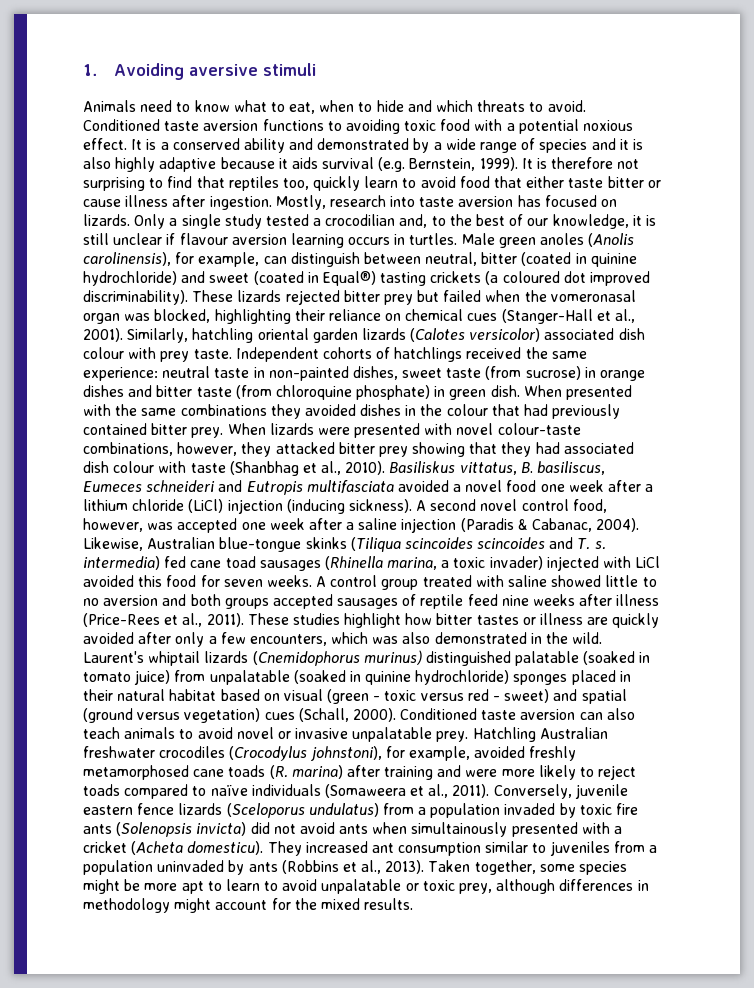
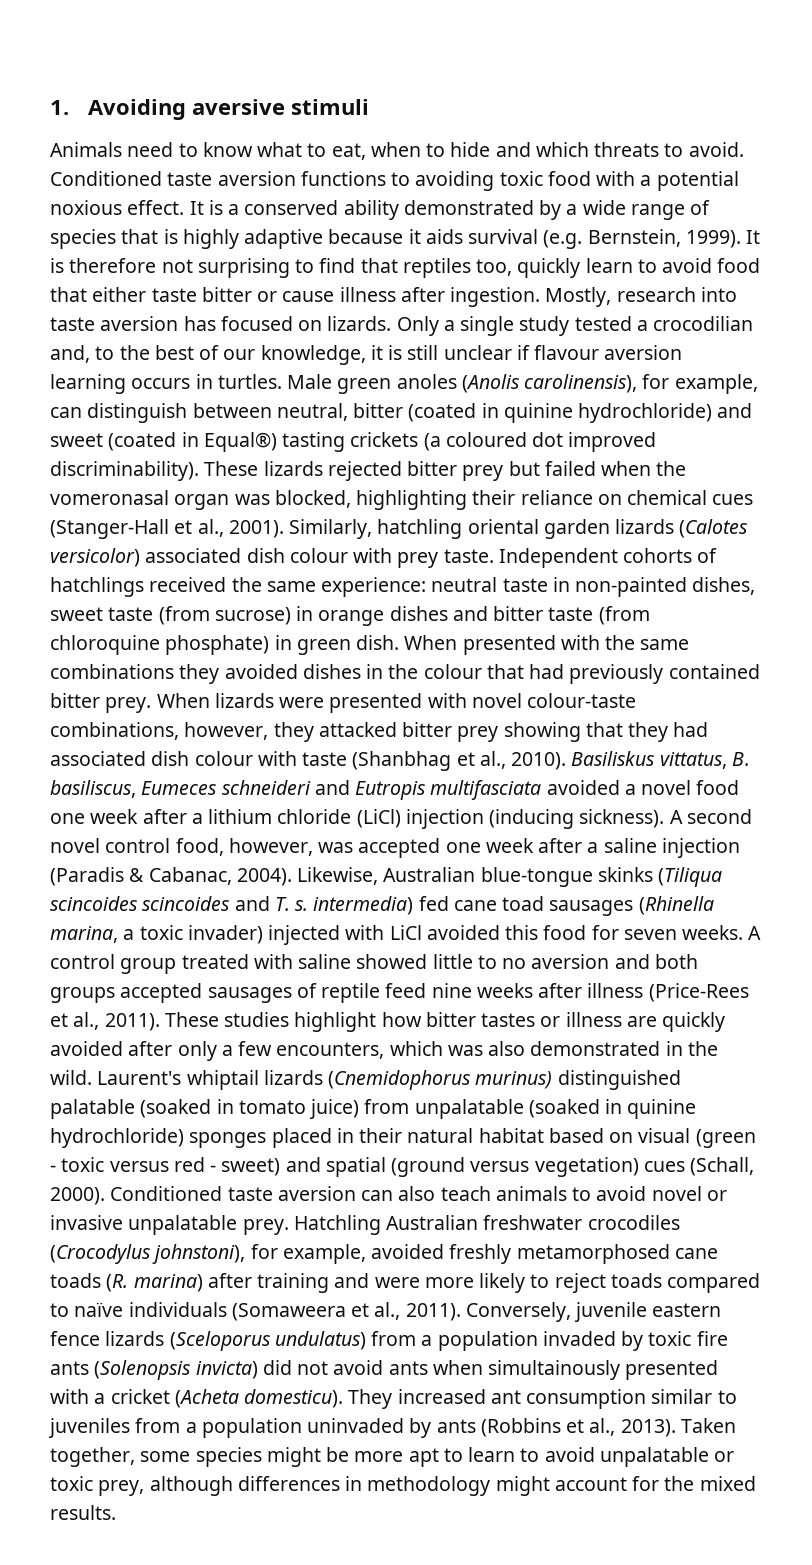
[289,138,314,150] and -> (399, 210) none
[591,138,643,150] [83,157,111,169] and it is also -> [121,229,178,244] that is

